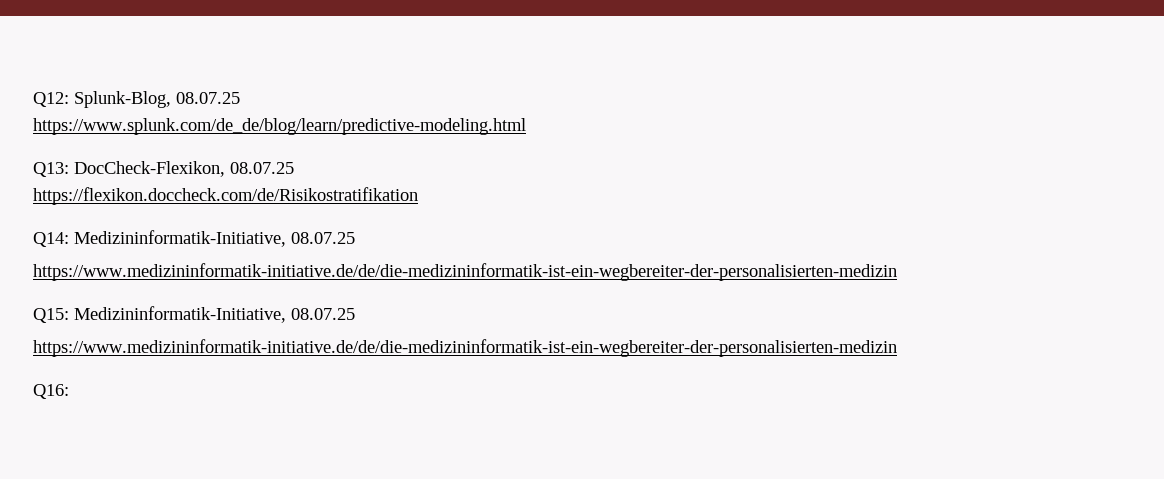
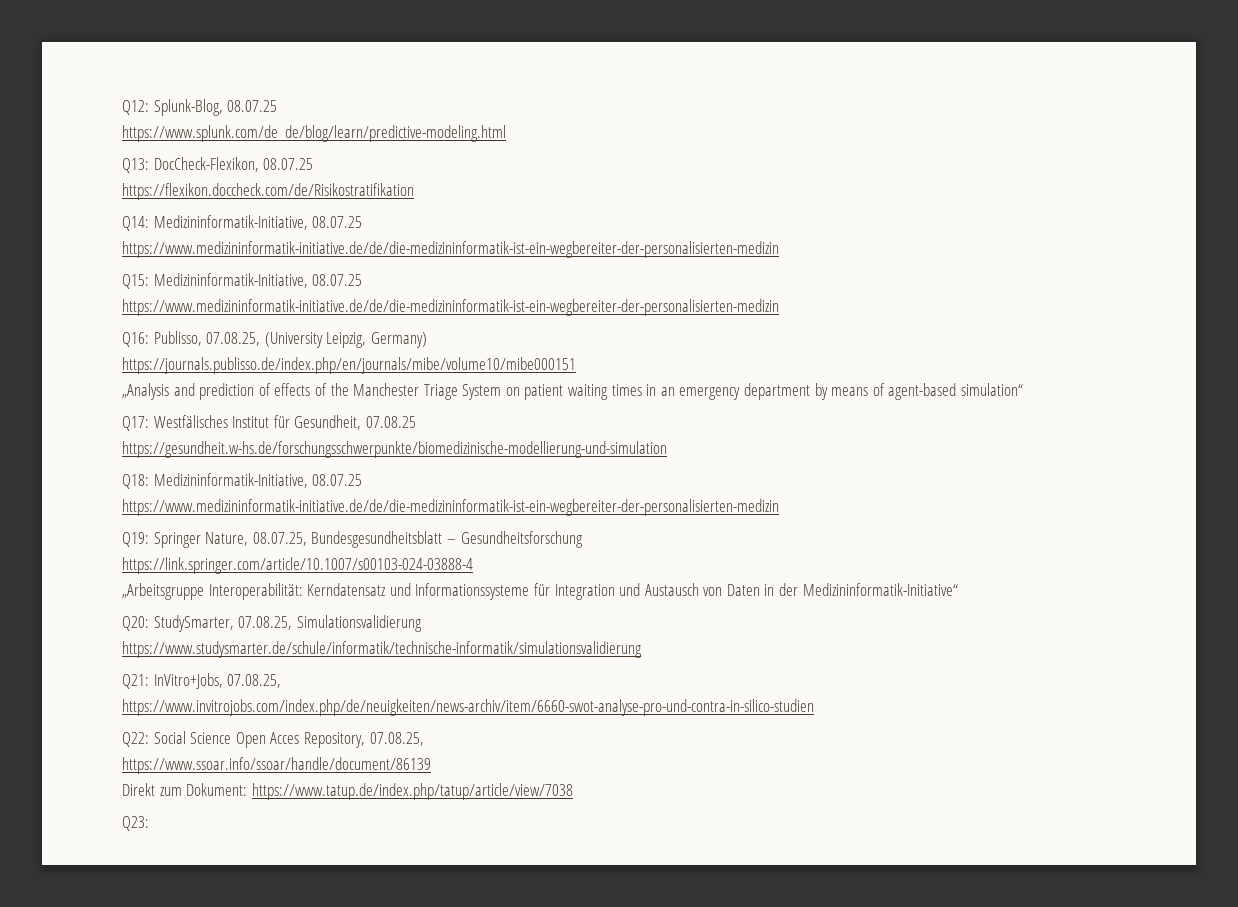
(69, 391) none -> [153,331,427,348] [122,357,576,374] [122,383,1023,400] [122,415,416,431] [122,441,667,458] [122,473,363,489] [122,499,779,516] [122,531,583,548] [122,557,473,574] [122,583,958,600] [122,615,422,632] [122,641,642,658] [122,673,282,689] [122,699,814,716] [122,731,424,748] [122,757,431,774] [122,783,573,800] [122,816,149,831] Publisso, 07.08.25, (University Leipzig, Germany) // https://journals.publisso.de/index.php/en/journals/mibe/volume10/mibe000151 // „Analysis and prediction of effects of the Manchester Triage System on patient waiting times in an emergency department by means of agent-based simulation“ // Q17: Westfälisches Institut für Gesundheit, 07.08.25 // https://gesundheit.w-hs.de/forschungsschwerpunkte/biomedizinische-modellierung-und-simulation // Q18: Medizininformatik-Initiative, 08.07.25 // https://www.medizininformatik-initiative.de/de/die-medizininformatik-ist-ein-wegbereiter-der-personalisierten-medizin // Q19: Springer Nature, 08.07.25, Bundesgesundheitsblatt – Gesundheitsforschung // https://link.springer.com/article/10.1007/s00103-024-03888-4 // „Arbeitsgruppe Interoperabilität: Kerndatensatz und Informationssysteme für Integration und Austausch von Daten in der Medizininformatik-Initiative“ // Q20: StudySmarter, 07.08.25, Simulationsvalidierung // https://www.studysmarter.de/schule/informatik/technische-informatik/simulationsvalidierung // Q21: InVitro+Jobs, 07.08.25, // https://www.invitrojobs.com/index.php/de/neuigkeiten/news-archiv/item/6660-swot-analyse-pro-und-contra-in-silico-studien // Q22: Social Science Open Acces Repository, 07.08.25, // https://www.ssoar.info/ssoar/handle/document/86139 // Direkt zum Dokument: https://www.tatup.de/index.php/tatup/article/view/7038 // Q23:

